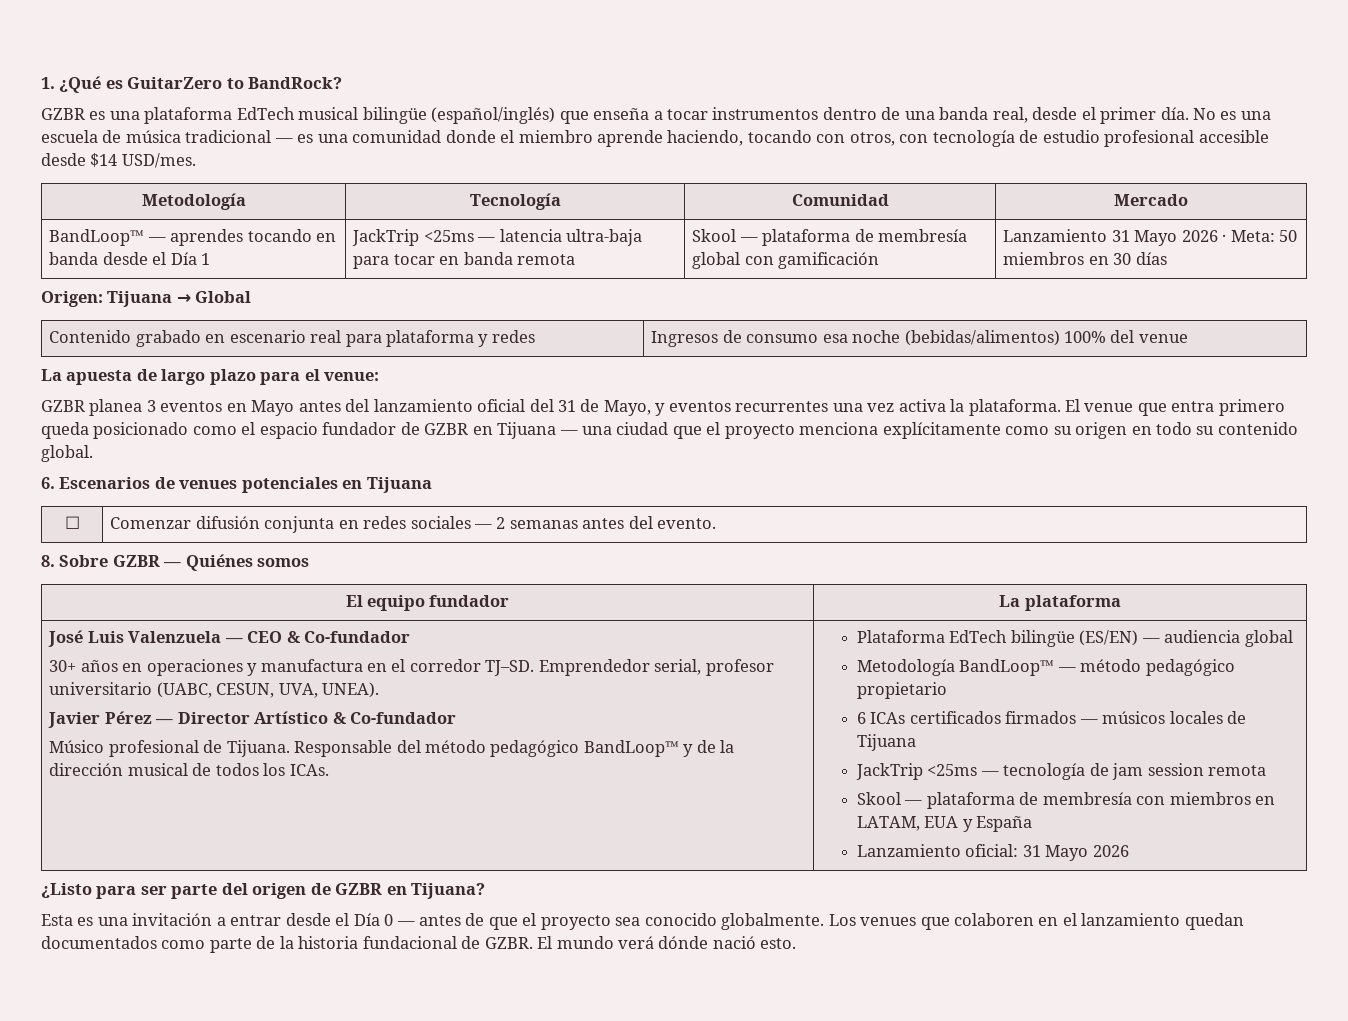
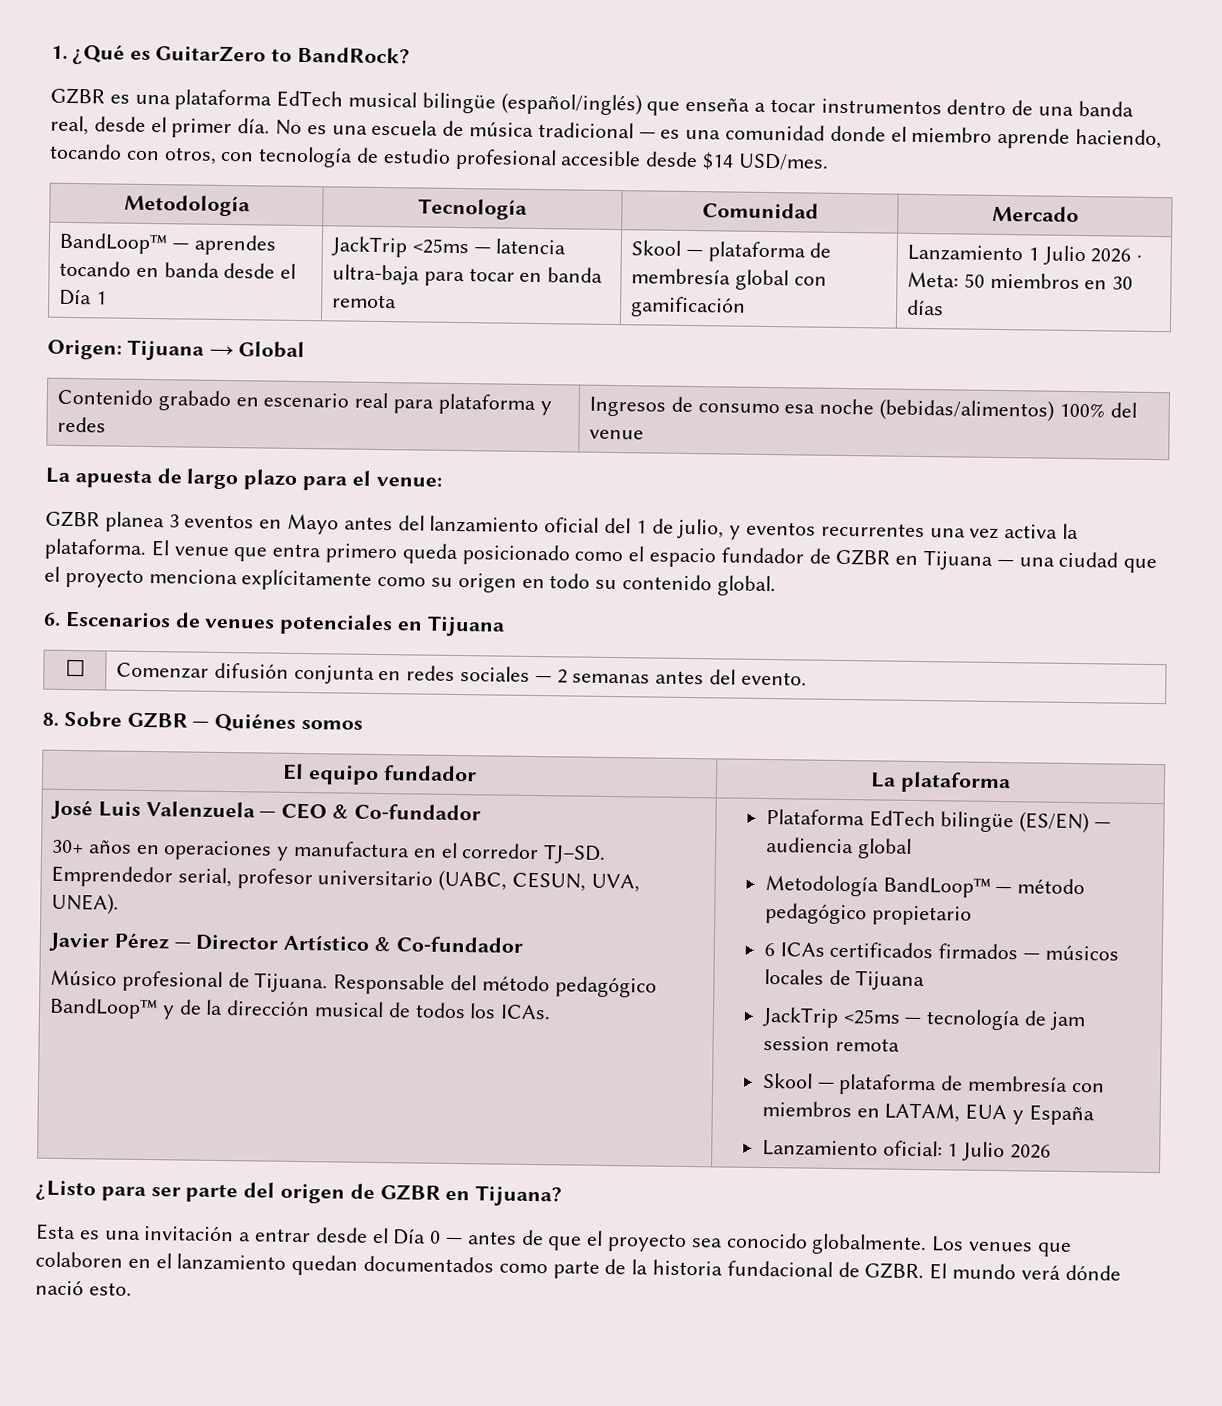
[1111,230,1178,246] 31 Mayo -> [1027,245,1086,266] 1 Julio
[558,399,651,416] 31 de Mayo, -> [635,518,725,540] 1 de julio,
[1022,845,1089,861] 31 Mayo -> [947,1141,1006,1162] 1 Julio

